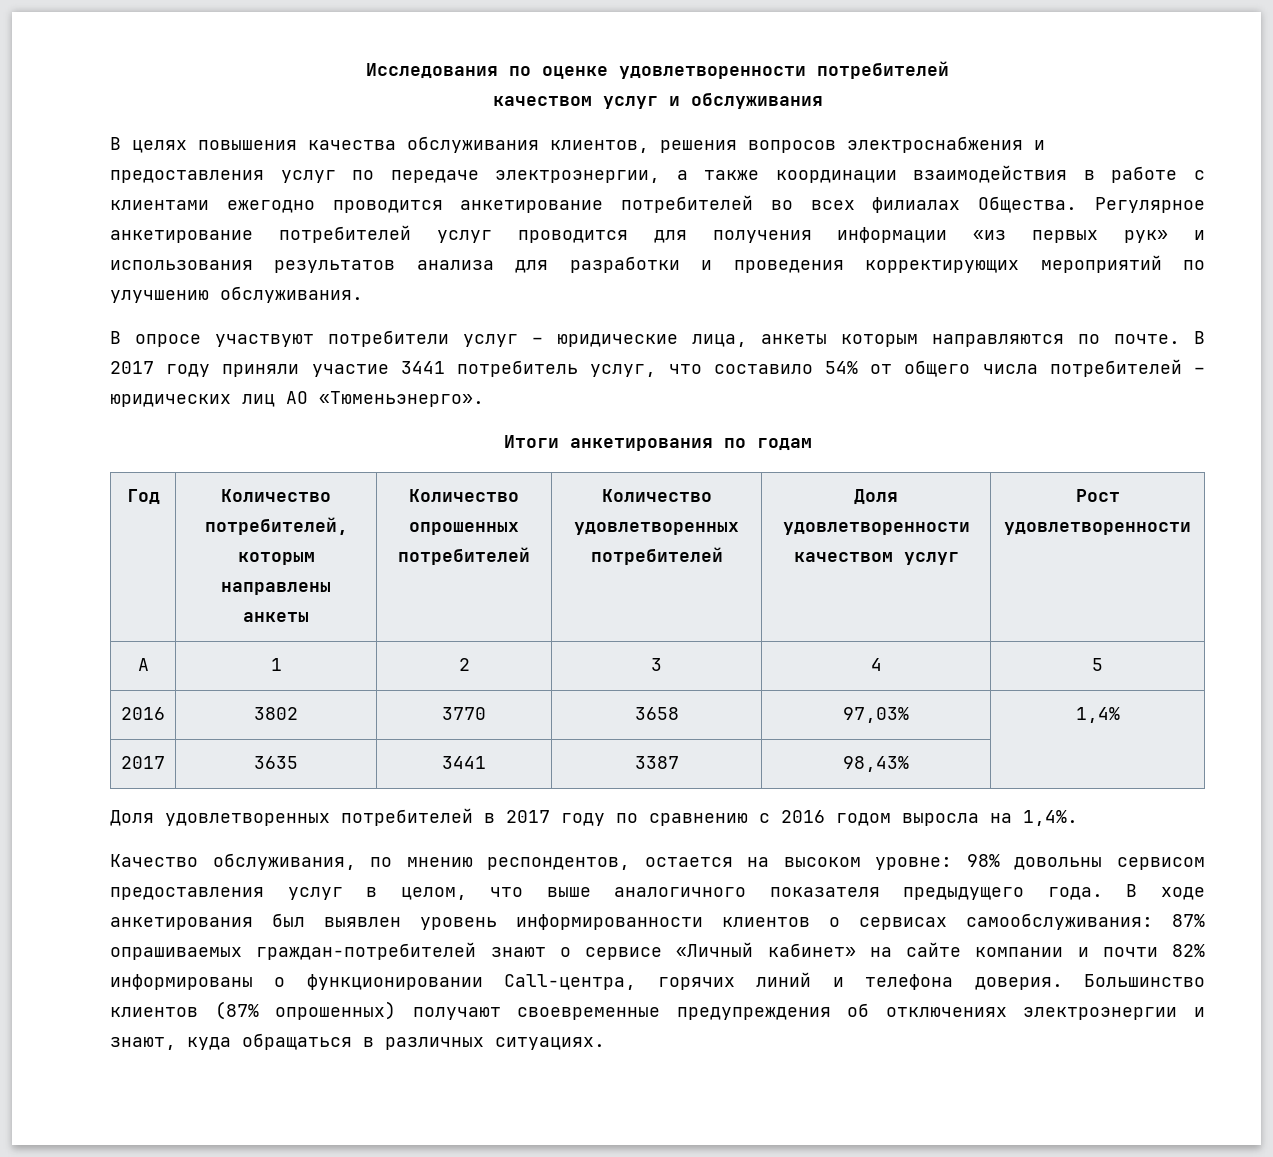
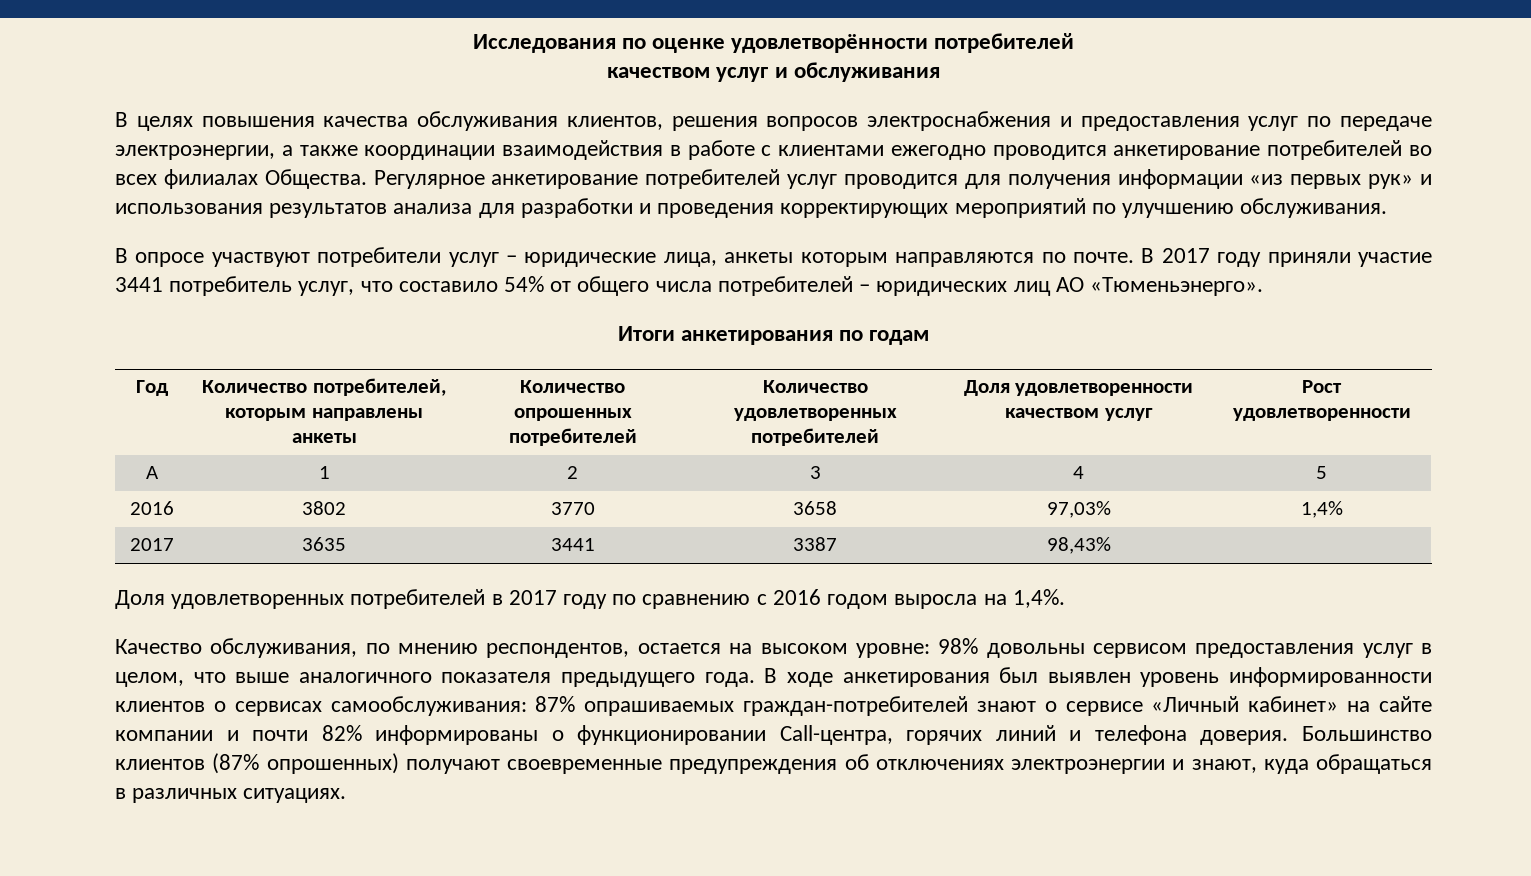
[619,66,806,79] удовлетворенности -> [731,34,929,53] удовлетворённости

